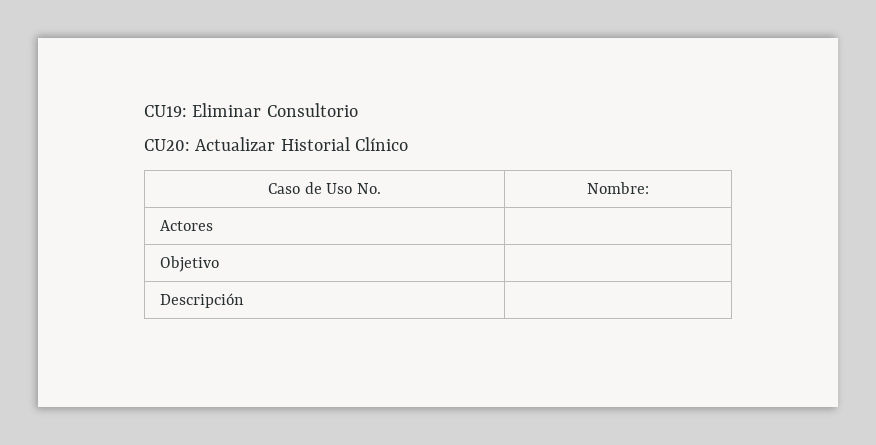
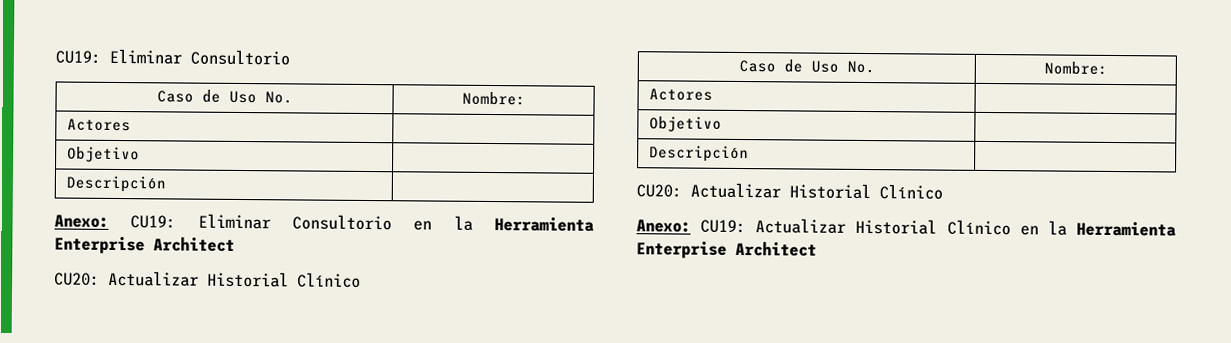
[144,103,358,117] CU19: Eliminar Consultorio -> [55,48,290,66] [156,89,293,104] [461,91,526,106] [67,118,132,132] [67,146,141,163] [66,175,167,193] [54,213,594,232] [54,235,235,255] CU19: Eliminar Consultorio // Caso de Uso No. | Nombre: // Actores | // Objetivo | // Descripción | // Anexo: CU19: Eliminar Consultorio en la Herramienta Enterprise Architect
(244, 300) none -> [636,182,943,200] [636,218,1176,237] [636,240,817,259] // CU20: Actualizar Historial Clínico // Anexo: CU19: Actualizar Historial Clínico en la Herramienta Enterprise Architect

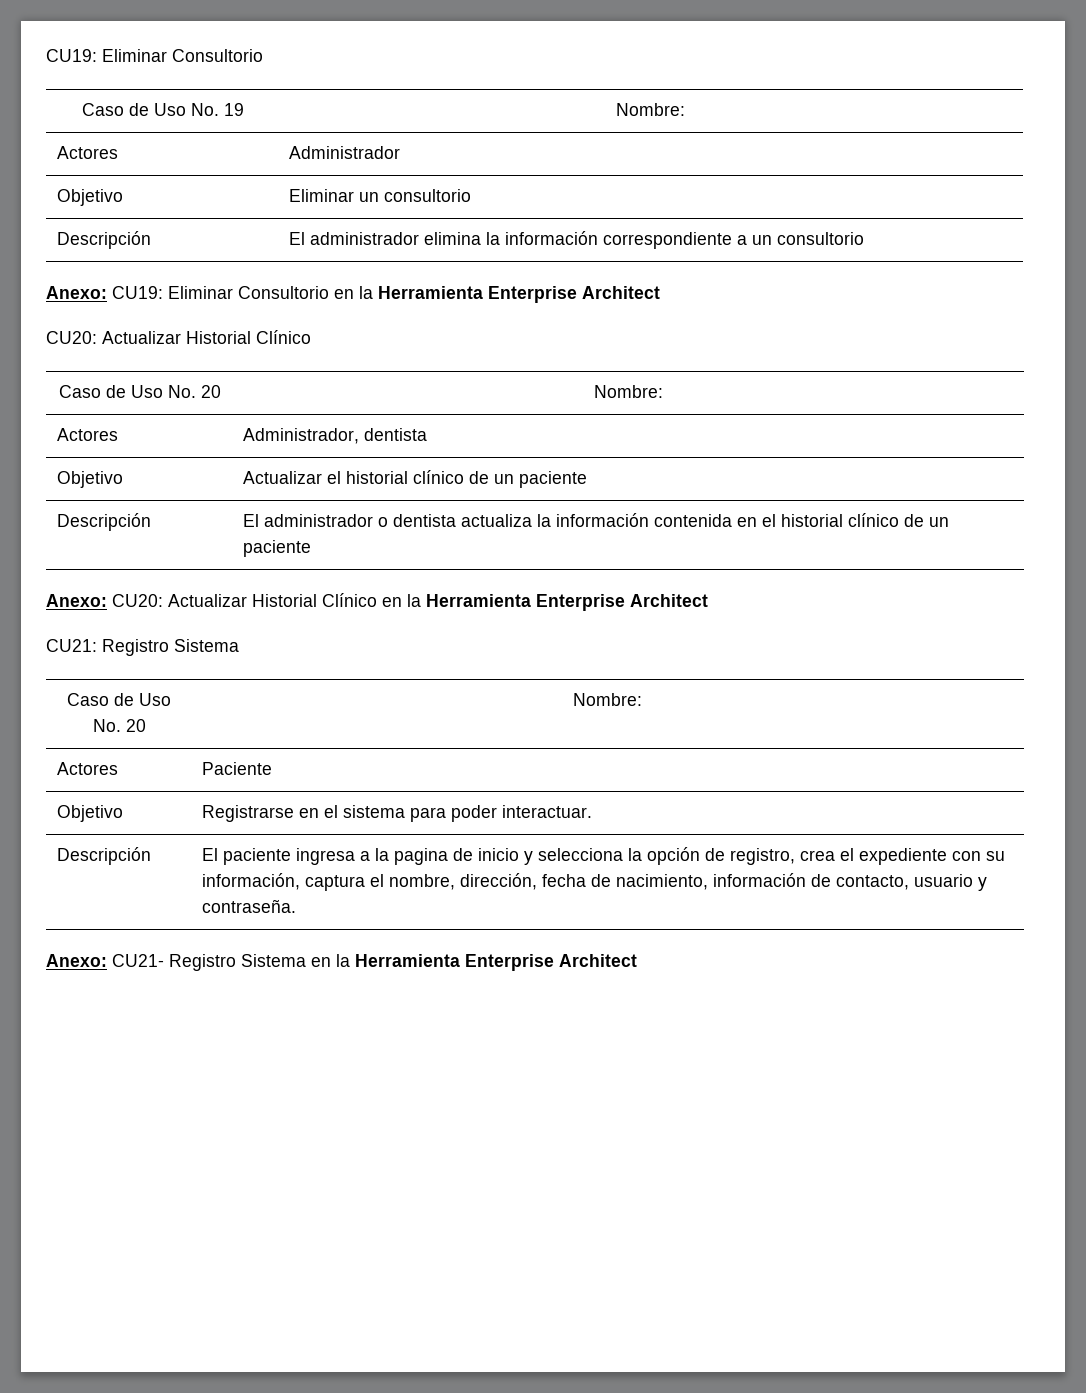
[461,91,526,106] [67,118,132,132] [67,146,141,163] [66,175,167,193] | Nombre: // Actores | // Objetivo | // Descripción | -> [223,103,244,116] [616,103,685,116] [57,146,119,159] [289,146,401,159] [57,189,124,206] [289,189,472,202] [57,231,152,249] [289,231,865,249] 19 | Nombre: // Actores | Administrador // Objetivo | Eliminar un consultorio // Descripción | El administrador elimina la información correspondiente a un consultorio
[1043,61,1108,75] [649,88,714,101] [649,116,723,132] [649,145,750,163] [636,182,943,200] [636,219,747,234] | Nombre: // Actores | // Objetivo | // Descripción | // CU20: Actualizar Historial Clínico // Anexo: CU19: -> [200,385,221,398] [593,385,663,398] [57,428,119,441] [243,428,428,444] [57,471,124,488] [243,470,588,488] [57,513,152,531] [243,513,950,527] [243,540,312,557] [46,594,163,607] 20 | Nombre: // Actores | Administrador, dentista // Objetivo | Actualizar el historial clínico de un paciente // Descripción | El administrador o dentista actualiza la información contenida en el historial clínico de un paciente // Anexo: CU20:
(817, 248) none -> [46,639,239,656] [67,693,171,706] [92,719,146,732] [573,693,642,706] [57,762,119,775] [202,762,273,775] [57,805,124,822] [202,805,593,822] [57,847,152,865] [202,847,1006,865] [202,873,988,891] [202,899,297,913] [46,954,637,971] // CU21: Registro Sistema // Caso de Uso No. 20 | Nombre: // Actores | Paciente // Objetivo | Registrarse en el sistema para poder interactuar. // Descripción | El paciente ingresa a la pagina de inicio y selecciona la opción de registro, crea el expediente con su información, captura el nombre, dirección, fecha de nacimiento, información de contacto, usuario y contraseña. // Anexo: CU21- Registro Sistema en la Herramienta Enterprise Architect

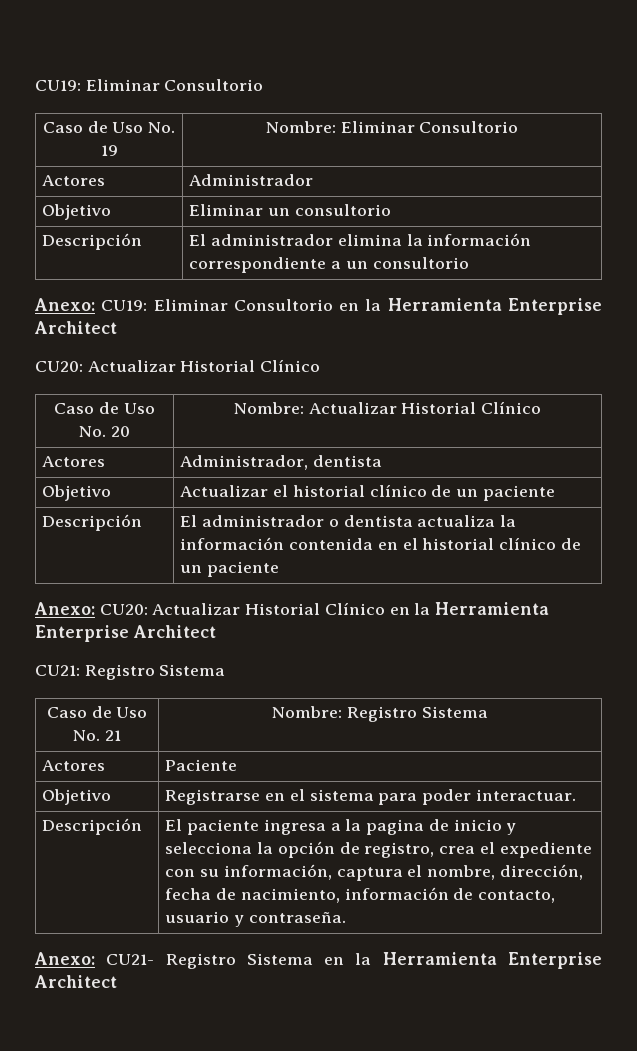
(685, 109) none -> [340,121,519,133] Eliminar Consultorio
(663, 391) none -> [308,401,542,414] Actualizar Historial Clínico
[125,719,146,732] [573,693,642,706] 20 | Nombre: -> [104,730,121,741] [272,706,488,722] 21 | Nombre: Registro Sistema

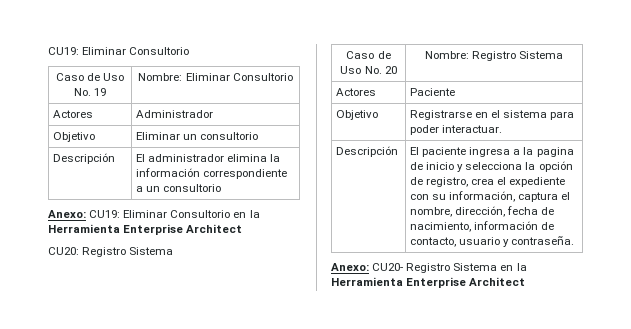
[87,359,321,372] [54,402,155,414] [79,426,130,437] [233,401,542,414] [42,456,106,467] [180,455,383,470] [42,485,112,501] [180,484,555,501] [42,514,143,531] [180,515,517,527] [180,537,581,550] [180,561,280,577] [34,602,550,615] [35,625,216,642] [35,665,80,676] Actualizar Historial Clínico // Caso de Uso No. 20 | Nombre: Actualizar Historial Clínico // Actores | Administrador, dentista // Objetivo | Actualizar el historial clínico de un paciente // Descripción | El administrador o dentista actualiza la información contenida en el historial clínico de un paciente // Anexo: CU20: Actualizar Historial Clínico en la Herramienta Enterprise Architect // CU21: -> (79, 251) none
[104,730,121,741] 21 -> [384,66,397,74] 20
[106,954,155,965] CU21- -> [372,263,404,271] CU20-

